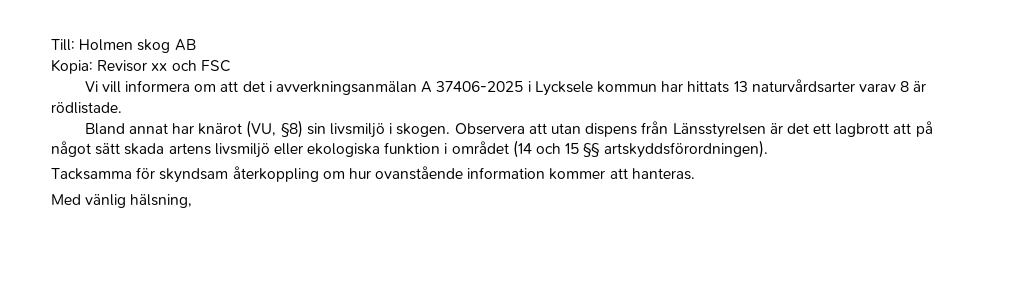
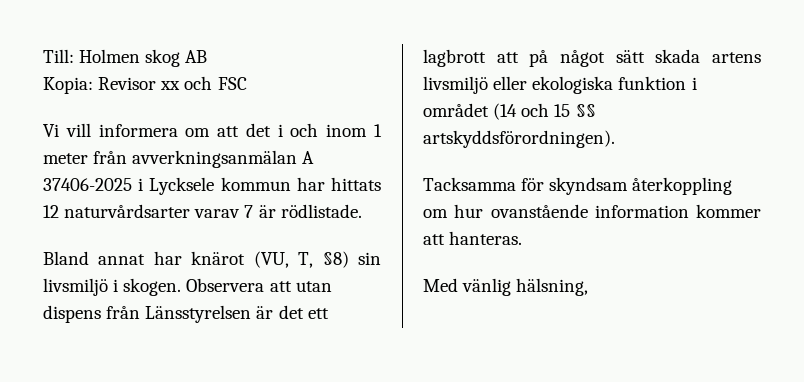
(272, 86) none -> [290,123,382,137] [43,151,128,164] och inom 1 meter från
[733,81,748,92] 13 -> [43,205,59,218] 12
[900,81,910,92] 8 -> [244,205,254,218] 7
(277, 129) none -> [298,252,314,268] T,

